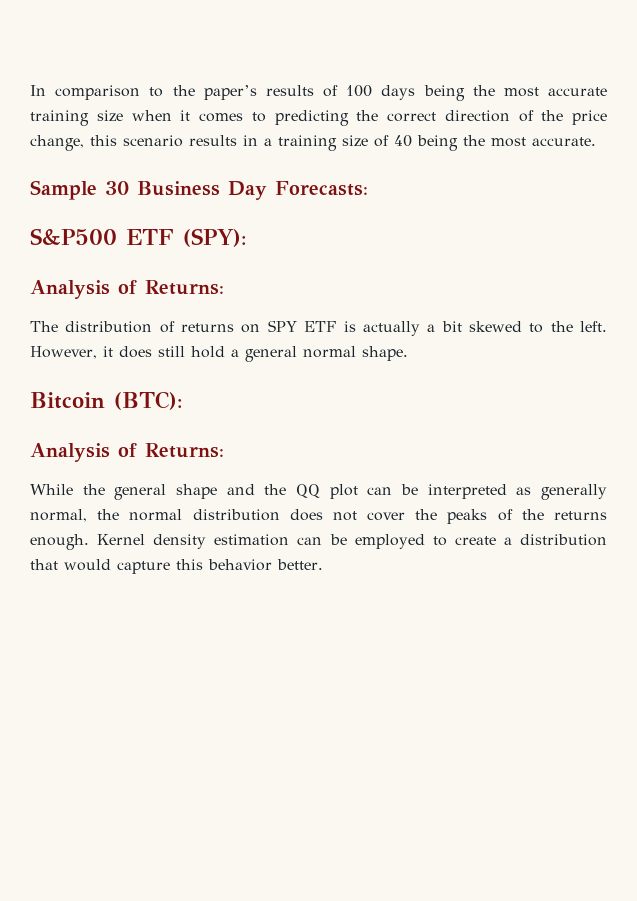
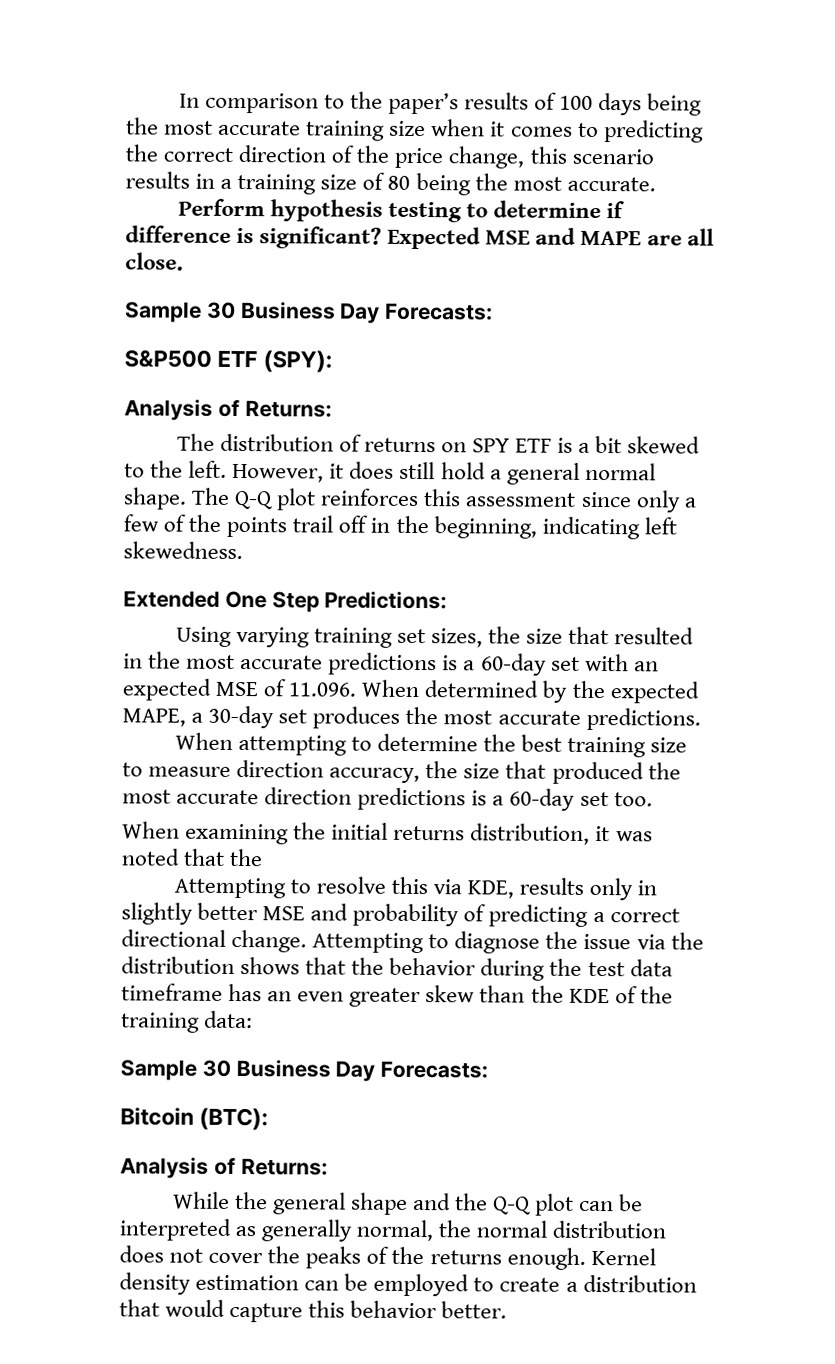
[394,135,412,147] 40 -> [387,175,411,190] 80
(596, 141) none -> [177,198,625,223] [125,225,714,250] [125,252,184,271] // Perform hypothesis testing to determine if difference is significant? Expected MSE and MAPE are all close.
[362,321,420,336] actually -> (574, 445) none
(408, 353) none -> [191,487,697,513] [123,514,677,540] [123,541,243,560] [123,590,448,613] [175,626,695,648] [123,651,659,676] [122,678,700,704] [122,705,701,731] [174,732,688,758] [122,759,681,785] [122,787,653,811] [122,821,653,845] [121,848,264,867] [173,876,658,901] [121,902,680,927] [121,929,704,954] [121,956,673,981] [121,983,673,1008] [121,1010,254,1033] [120,1058,489,1082] The Q-Q plot reinforces this assessment since only a few of the points trail off in the beginning, indicating left skewedness. // Extended One Step Predictions: // Using varying training set sizes, the size that resulted in the most accurate predictions is a 60-day set with an expected MSE of 11.096. When determined by the expected MAPE, a 30-day set produces the most accurate predictions. // When attempting to determine the best training size to measure direction accuracy, the size that produced the most accurate direction predictions is a 60-day set too. // When examining the initial returns distribution, it was noted that the // Attempting to resolve this via KDE, results only in slightly better MSE and probability of predicting a correct directional change. Attempting to diagnose the issue via the distribution shows that the behavior during the test data timeframe has an even greater skew than the KDE of the training data: // Sample 30 Business Day Forecasts:
[295,484,320,498] QQ -> [492,1196,531,1215] Q-Q

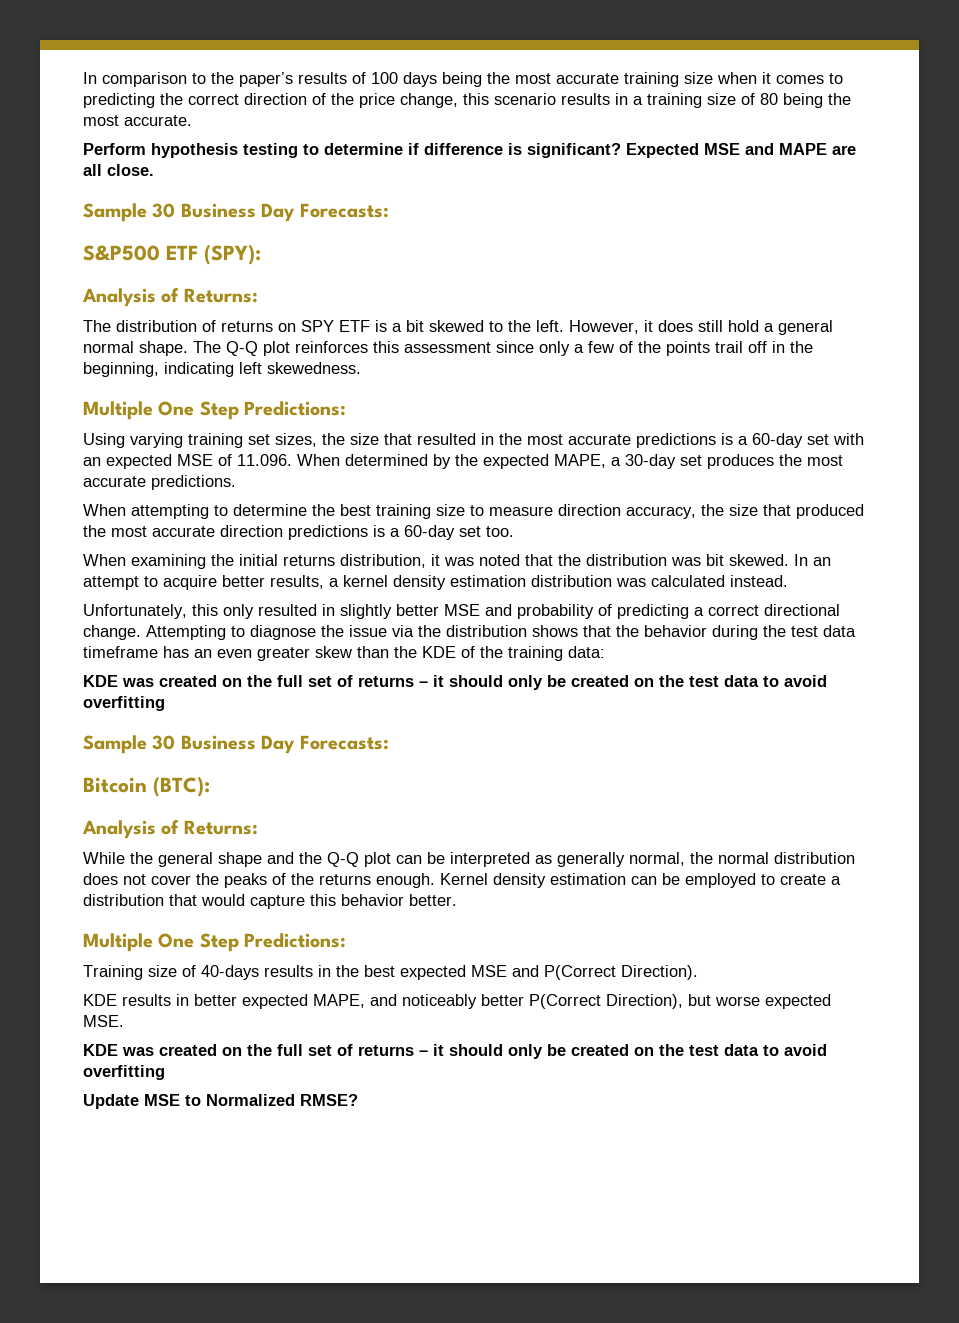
[123,590,220,608] Extended -> [83,401,153,420] Multiple
[173,876,634,901] // Attempting to resolve this via KDE, results only -> [586,554,831,566] [83,575,788,590] [83,604,317,619] distribution was bit skewed. In an attempt to acquire better results, a kernel density estimation distribution was calculated instead. // Unfortunately, this only resulted
(254, 1019) none -> [83,675,827,690] [83,696,165,711] // KDE was created on the full set of returns – it should only be created on the test data to avoid overfitting
(508, 1310) none -> [83,933,347,952] [83,965,698,980] [83,994,831,1009] [83,1015,124,1027] [83,1044,827,1059] [83,1065,165,1080] [83,1094,358,1109] // Multiple One Step Predictions: // Training size of 40-days results in the best expected MSE and P(Correct Direction). // KDE results in better expected MAPE, and noticeably better P(Correct Direction), but worse expected MSE. // KDE was created on the full set of returns – it should only be created on the test data to avoid overfitting // Update MSE to Normalized RMSE?

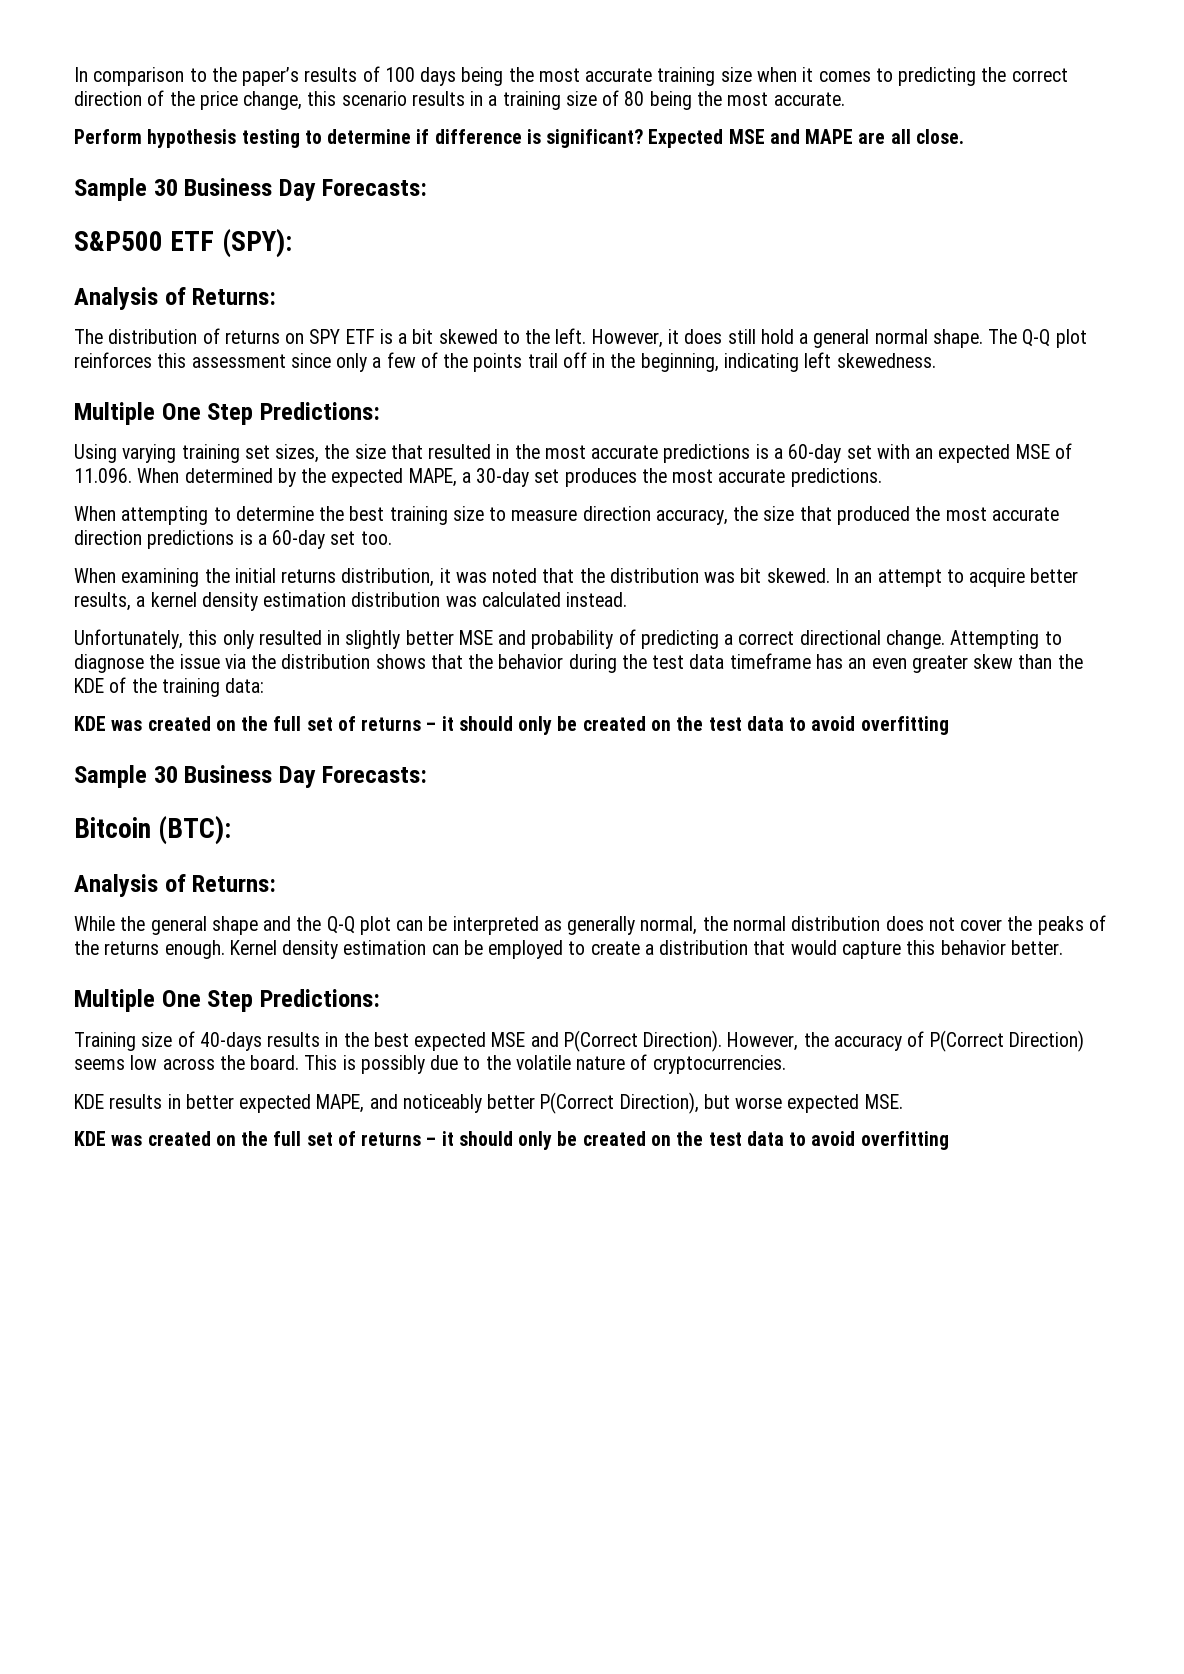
(698, 972) none -> [727,1030,1084,1052] [74,1054,786,1074] However, the accuracy of P(Correct Direction) seems low across the board. This is possibly due to the volatile nature of cryptocurrencies.
[83,1094,358,1109] // Update MSE to Normalized RMSE? -> (949, 1140) none

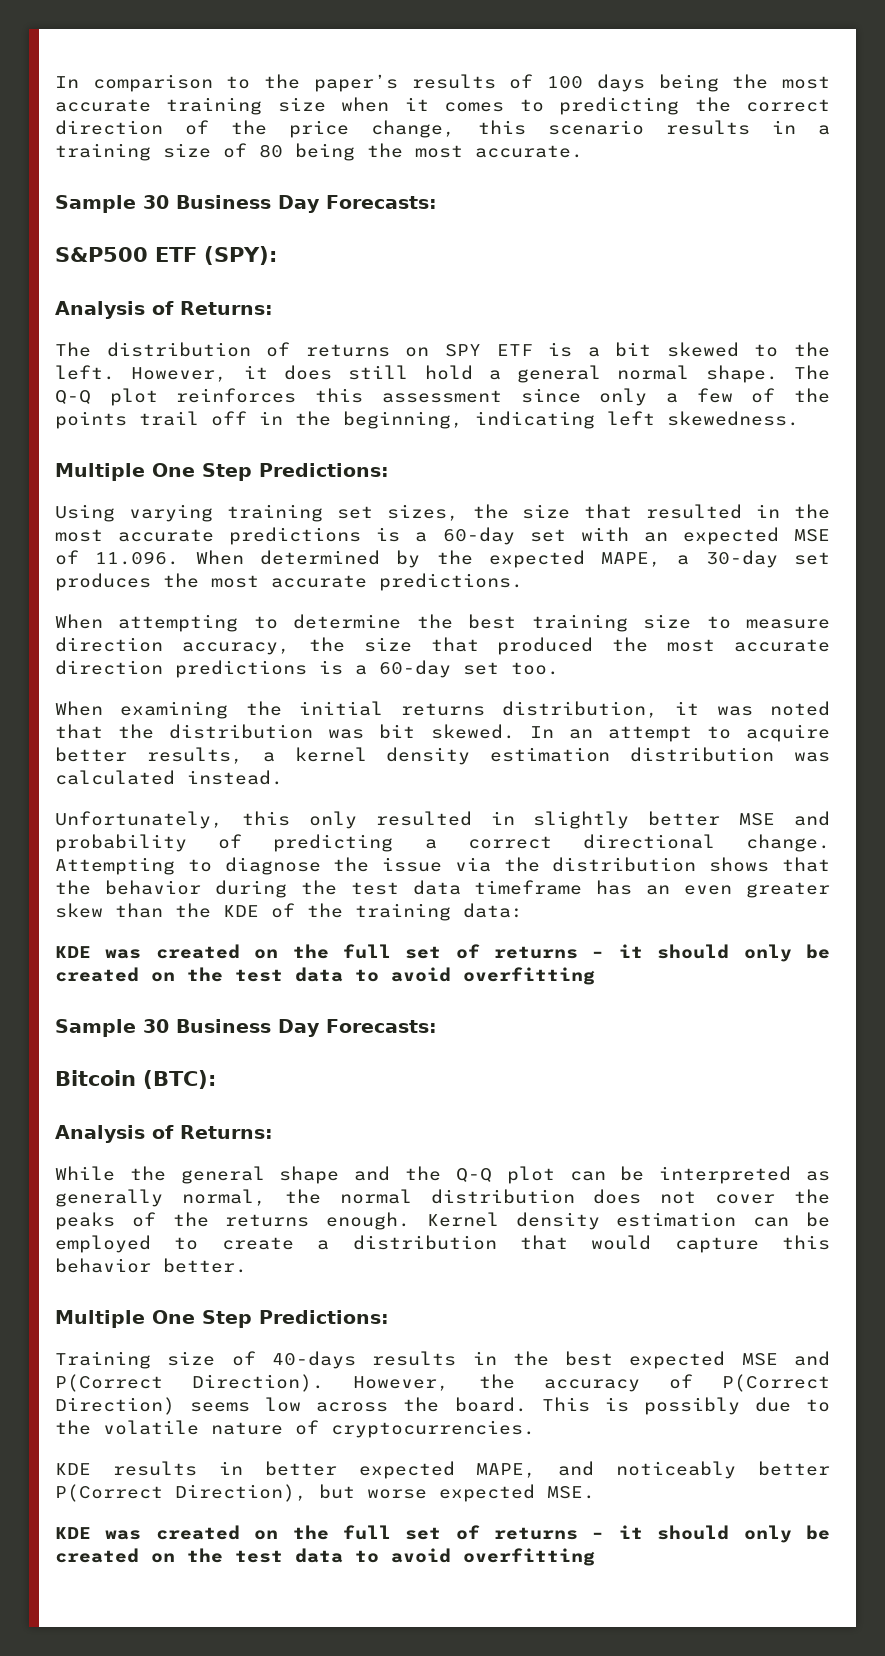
[74,129,964,148] // Perform hypothesis testing to determine if difference is significant? Expected MSE and MAPE are all close. -> (583, 151) none

